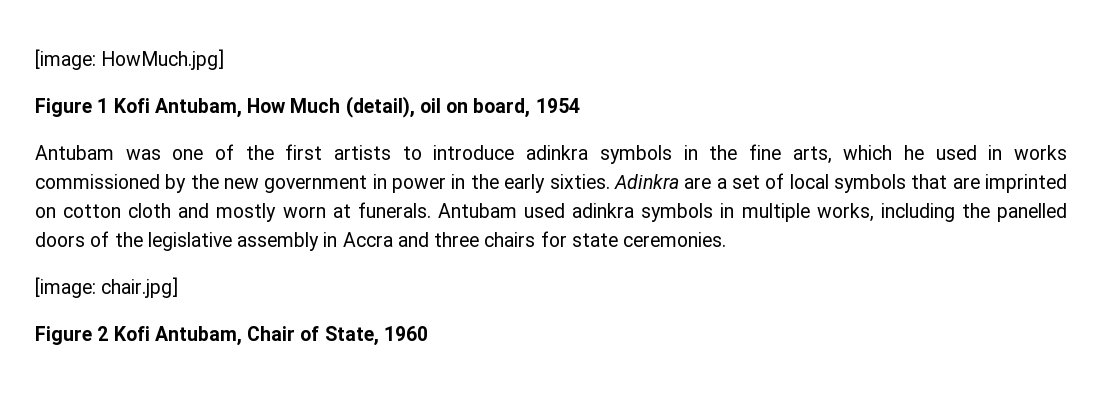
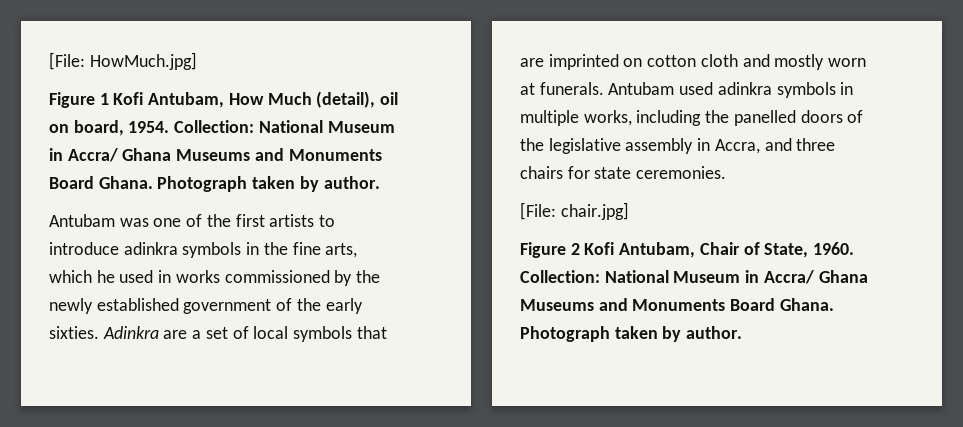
[35,49,96,70] [image: -> [49,52,85,70] [File:
[535,98,580,113] 1954 -> [128,120,395,133] [49,148,382,162] [49,176,380,192] 1954. Collection: National Museum in Accra/ Ghana Museums and Monuments Board Ghana. Photograph taken by author.
[224,174,466,193] new government in power in -> [49,298,293,314] newly established government of
[342,232,393,247] Accra -> [714,139,760,154] Accra,
[35,277,96,298] [image: -> [520,202,556,220] [File:
[383,326,428,341] 1960 -> [813,242,855,255] [520,270,868,284] [520,298,834,311] [520,326,743,342] 1960. Collection: National Museum in Accra/ Ghana Museums and Monuments Board Ghana. Photograph taken by author.

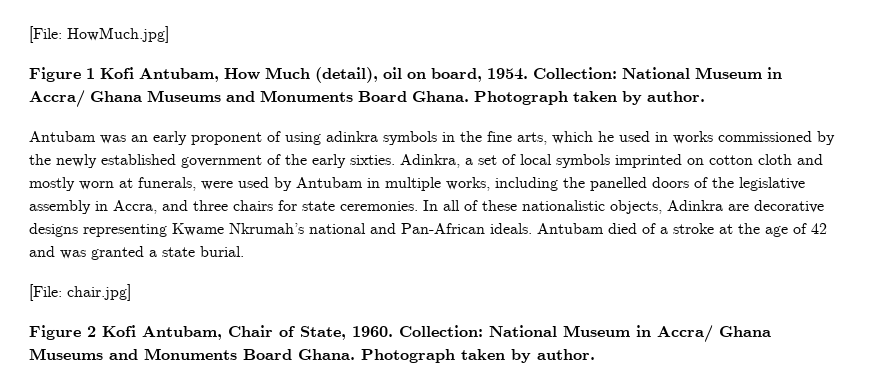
[153,214,336,227] [49,242,119,255] one of the first artists to introduce -> [131,131,321,145] an early proponent of using
[102,326,188,339] Adinkra are -> [400,154,460,168] Adinkra,
[356,326,387,339] [520,58,544,67] that are -> (610, 161) none
[539,82,836,98] funerals. Antubam used adinkra symbols -> [138,177,363,191] funerals, were used by Antubam
(727, 172) none -> [423,200,824,214] [29,223,827,237] [29,246,244,260] In all of these nationalistic objects, Adinkra are decorative designs representing Kwame Nkrumah’s national and Pan-African ideals. Antubam died of a stroke at the age of 42 and was granted a state burial.

